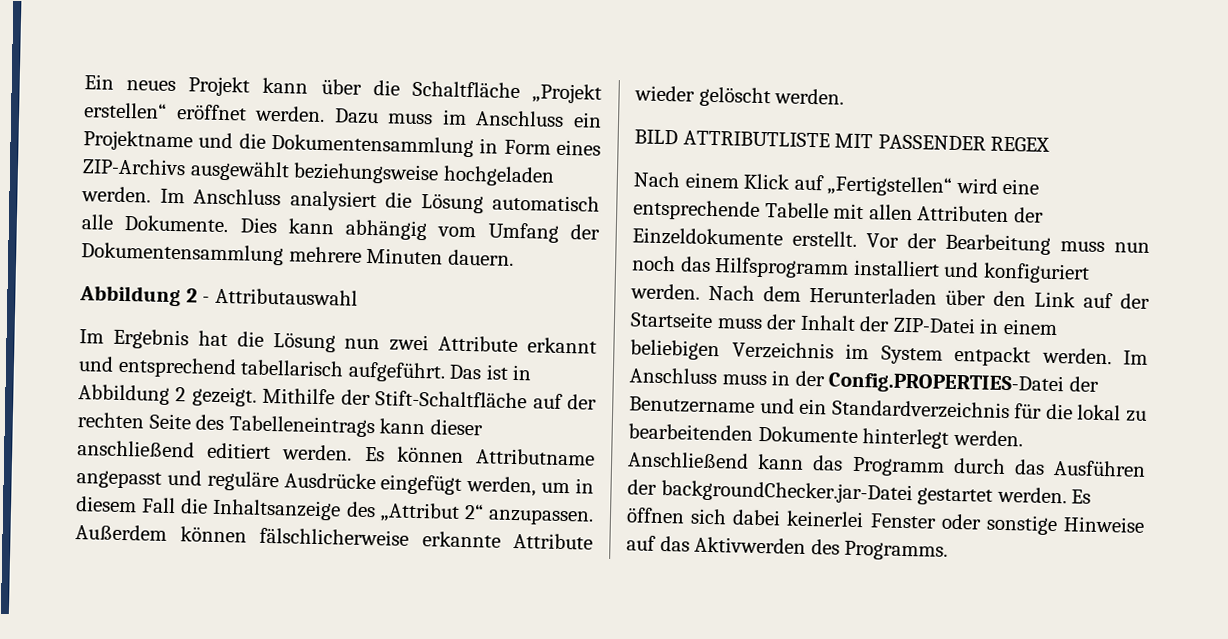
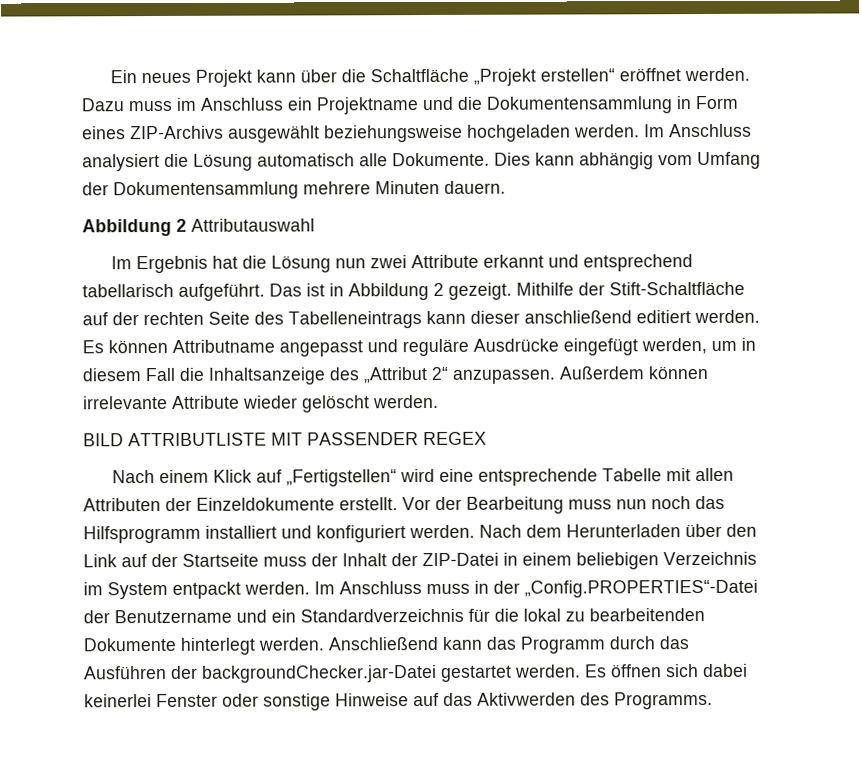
[202,296,211,303] - -> (187, 225) none
[259,527,501,548] fälschlicherweise erkannte -> [83,395,168,410] irrelevante
[828,371,1065,396] Config.PROPERTIES-Datei -> [524,579,758,598] „Config.PROPERTIES“-Datei

